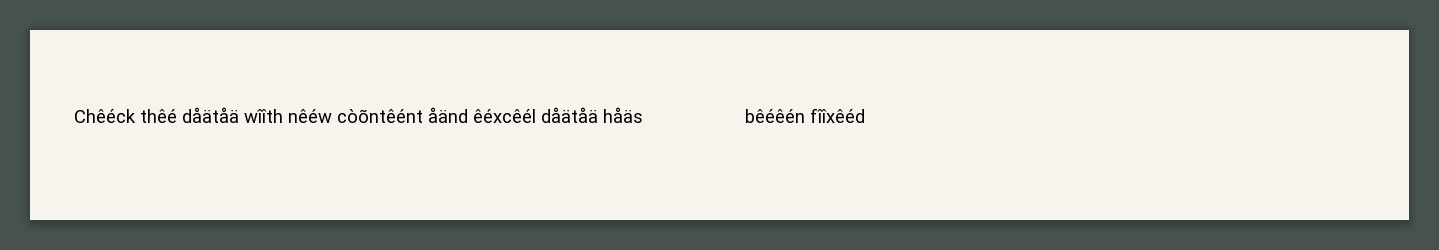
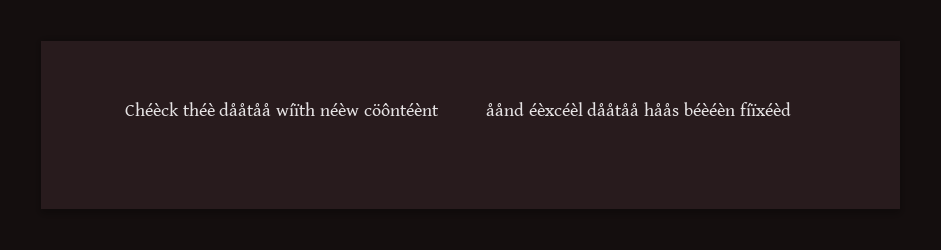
[74,107,865,123] Chêéck thêé dåätåä wîîth nêéw còõntêént åänd êéxcêél dåätåä håäs bêéêén fîîxêéd -> [125,102,791,116] Chéèck théè dååtåå wíïth néèw cöôntéènt åånd éèxcéèl dååtåå håås béèéèn fíïxéèd

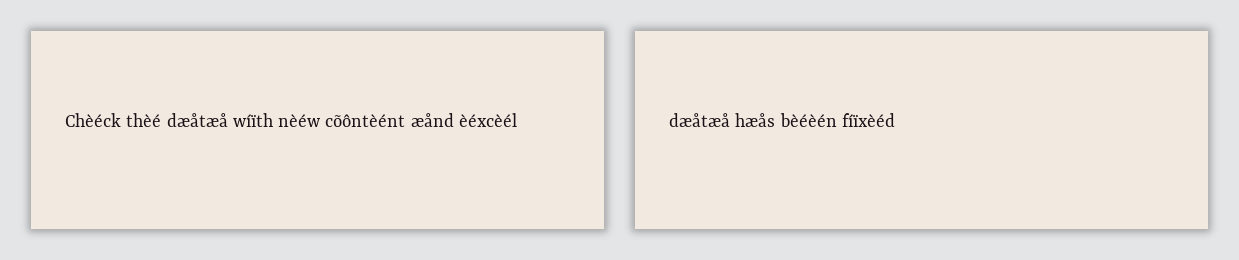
[125,102,791,116] Chéèck théè dååtåå wíïth néèw cöôntéènt åånd éèxcéèl dååtåå håås béèéèn fíïxéèd -> [65,113,895,127] Chèéck thèé dæåtæå wíïth nèéw cõôntèént æånd èéxcèél dæåtæå hæås bèéèén fíïxèéd

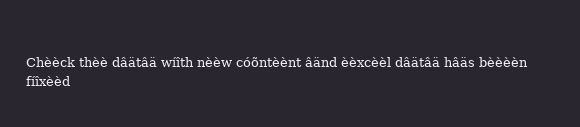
[65,113,895,127] Chèéck thèé dæåtæå wíïth nèéw cõôntèént æånd èéxcèél dæåtæå hæås bèéèén fíïxèéd -> [26,57,528,67] [26,76,70,86] Chèèck thèè dâätâä wíîth nèèw cóõntèènt âänd èèxcèèl dâätâä hâäs bèèèèn fíîxèèd

